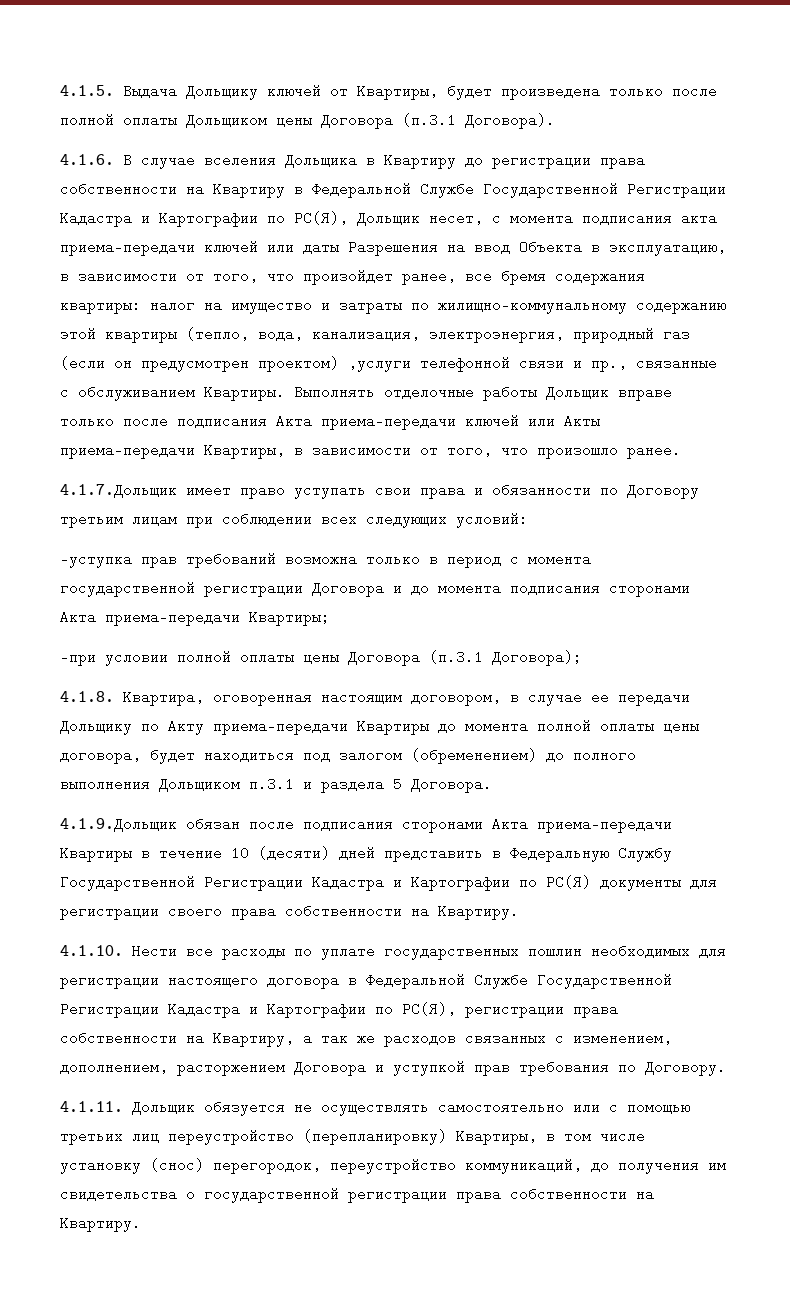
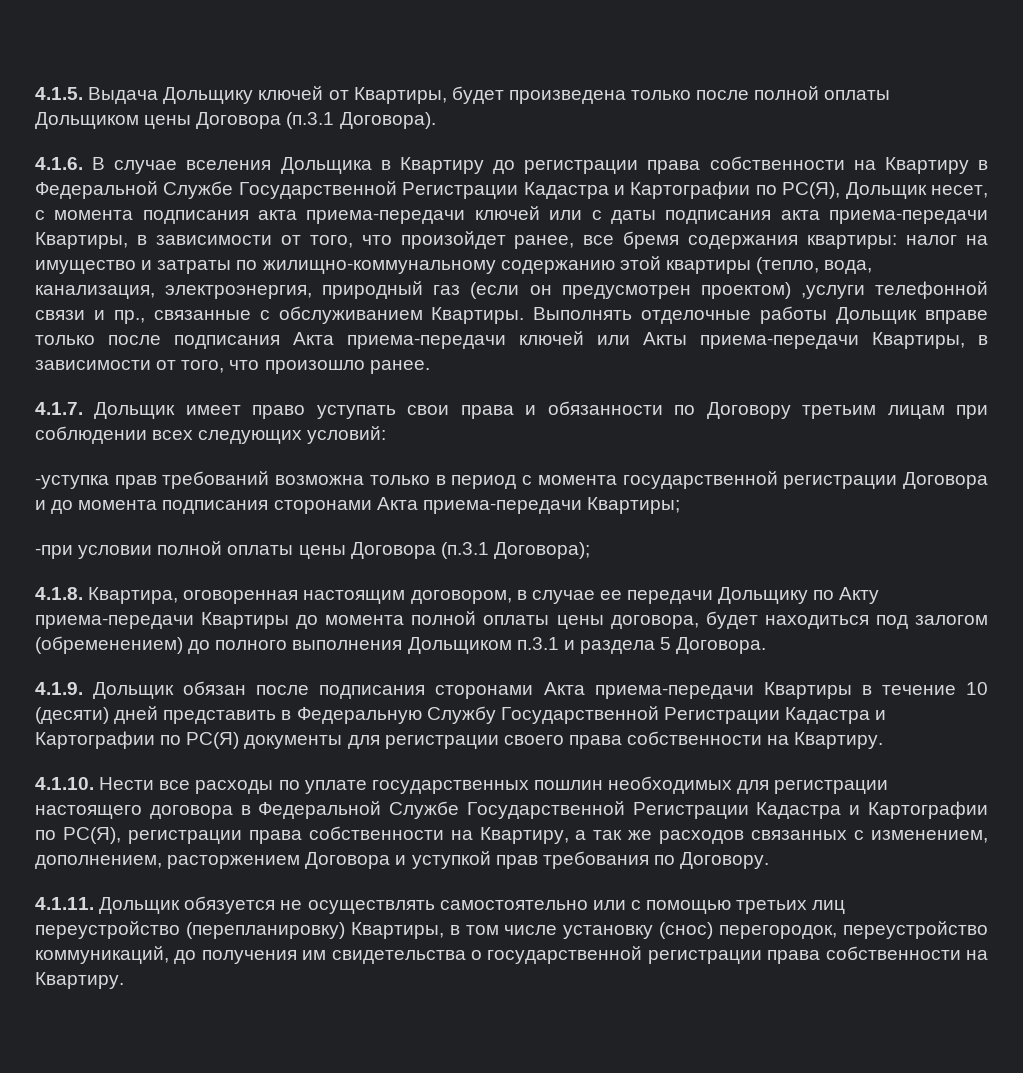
[303,238,726,256] даты Разрешения на ввод Объекта в эксплуатацию, -> [591,210,989,224] [35,232,128,249] с даты подписания акта приема-передачи Квартиры,
[60,481,177,498] 4.1.7.Дольщик -> [35,402,176,419] 4.1.7. Дольщик
[60,815,177,832] 4.1.9.Дольщик -> [35,682,175,699] 4.1.9. Дольщик

